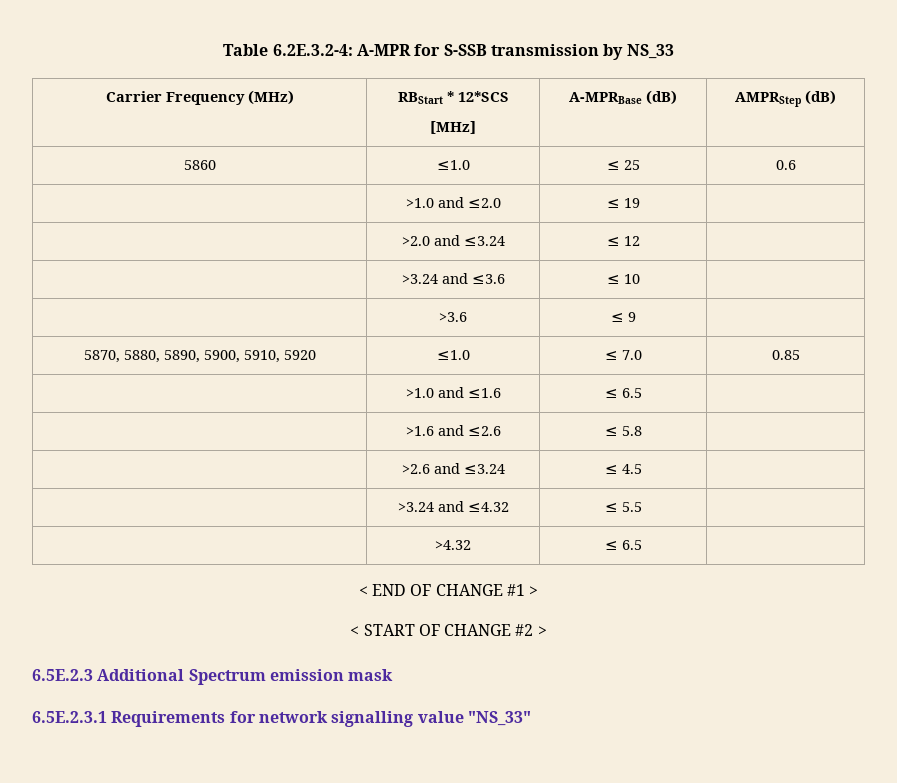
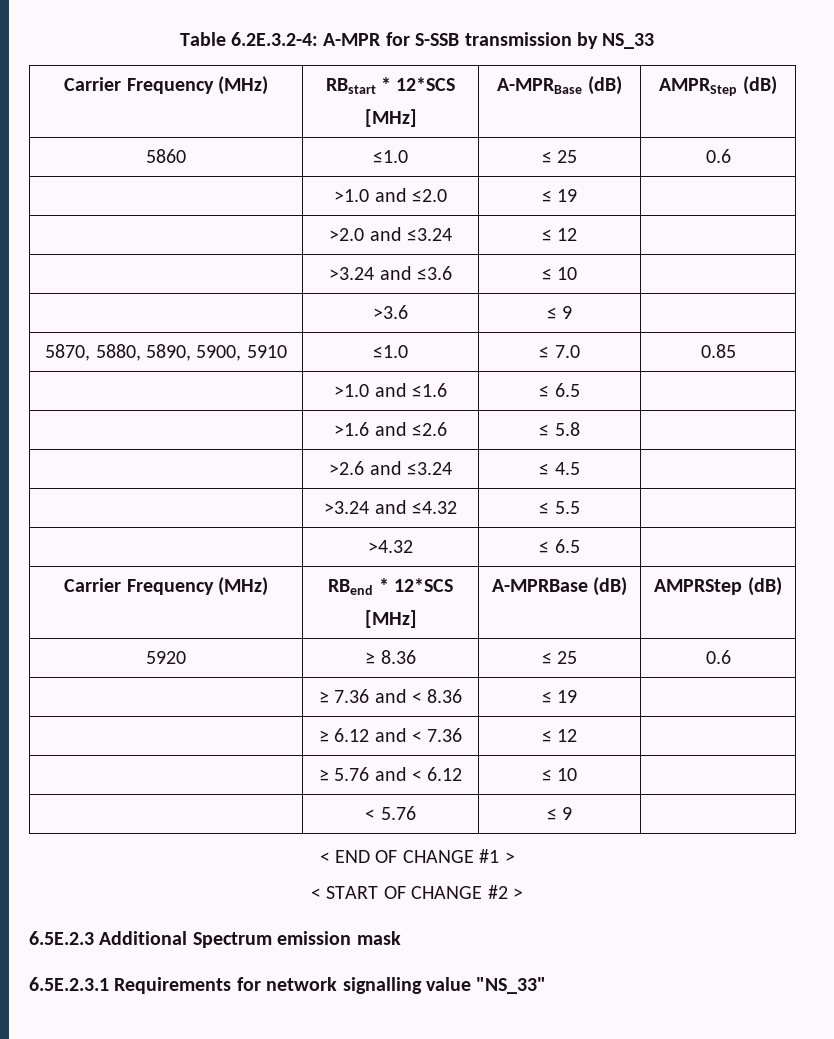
[397,92,443,104] RBStart -> [325,78,376,94] RBstart
[243,350,316,363] 5910, 5920 -> [246,345,287,358] 5910
(642, 545) none -> [64,577,268,596] [328,578,453,595] [364,610,417,628] [491,577,628,596] [654,577,782,596] [146,651,186,664] [365,650,416,664] [541,651,578,664] [705,650,731,664] [318,689,463,703] [541,690,578,703] [318,728,463,742] [541,729,578,742] [318,767,463,781] [541,768,578,781] [365,806,416,820] [546,807,573,820] // Carrier Frequency (MHz) | RBend * 12*SCS // [MHz] | A-MPRBase (dB) | AMPRStep (dB) // 5920 | ≥ 8.36 | ≤ 25 | 0.6 // | ≥ 7.36 and < 8.36 | ≤ 19 | // | ≥ 6.12 and < 7.36 | ≤ 12 | // | ≥ 5.76 and < 6.12 | ≤ 10 | // | < 5.76 | ≤ 9 |

